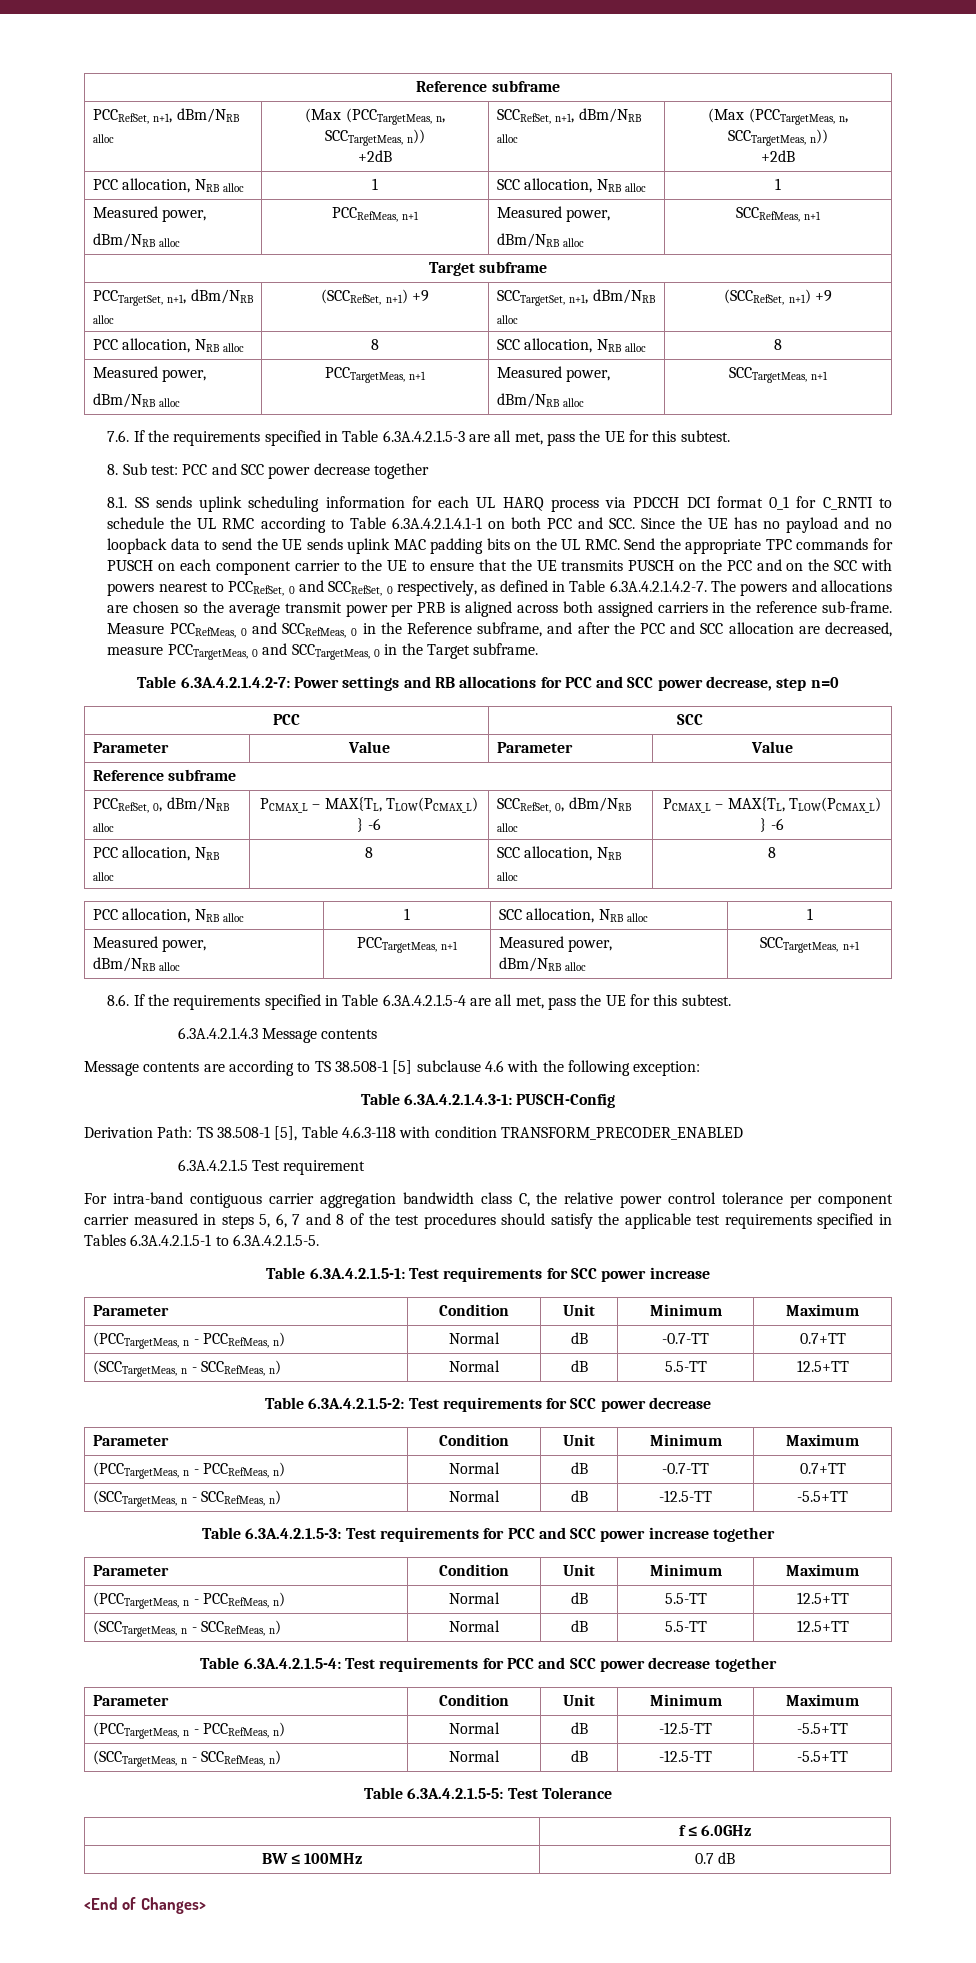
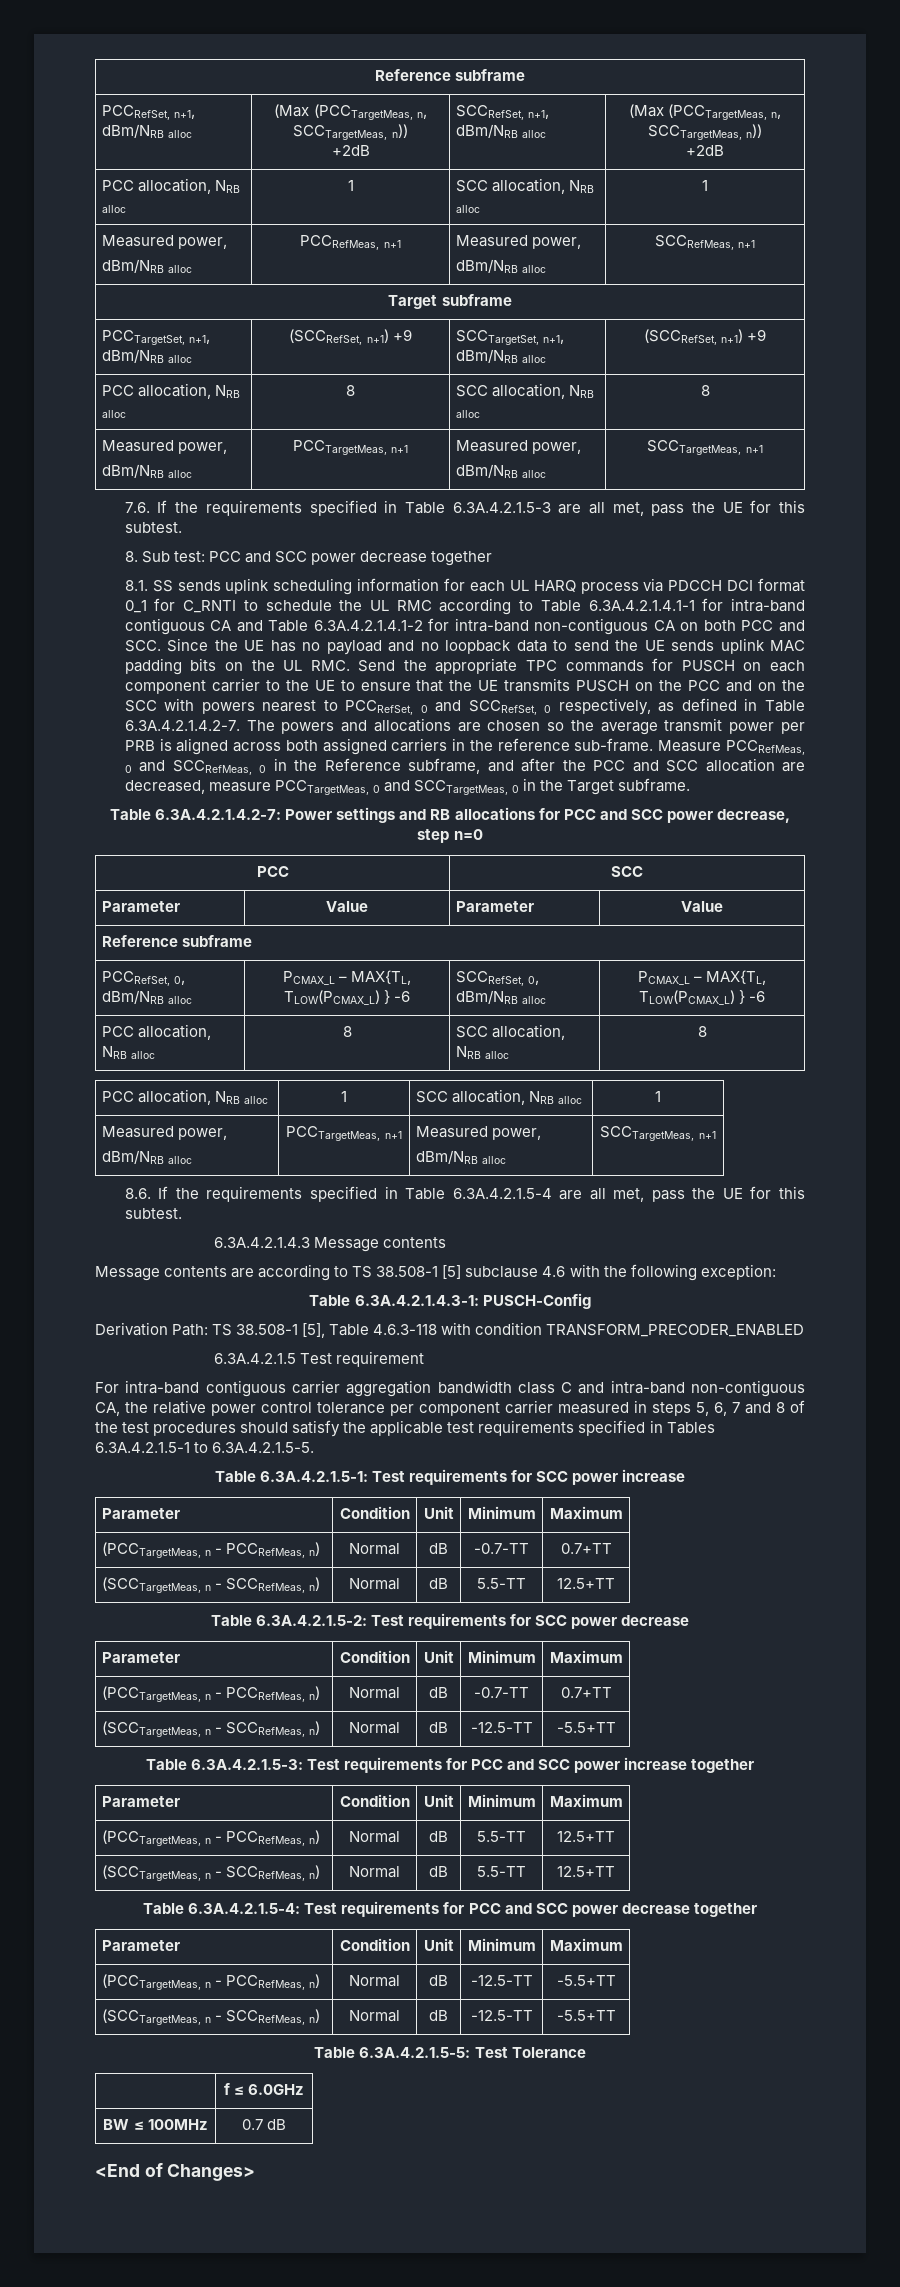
(482, 523) none -> [702,598,805,612] [124,618,675,635] for intra-band contiguous CA and Table 6.3A.4.2.1.4.1-2 for intra-band non-contiguous CA
[518,1193,530,1207] C, -> [561,1380,805,1397] [95,1402,120,1416] C and intra-band non-contiguous CA,

